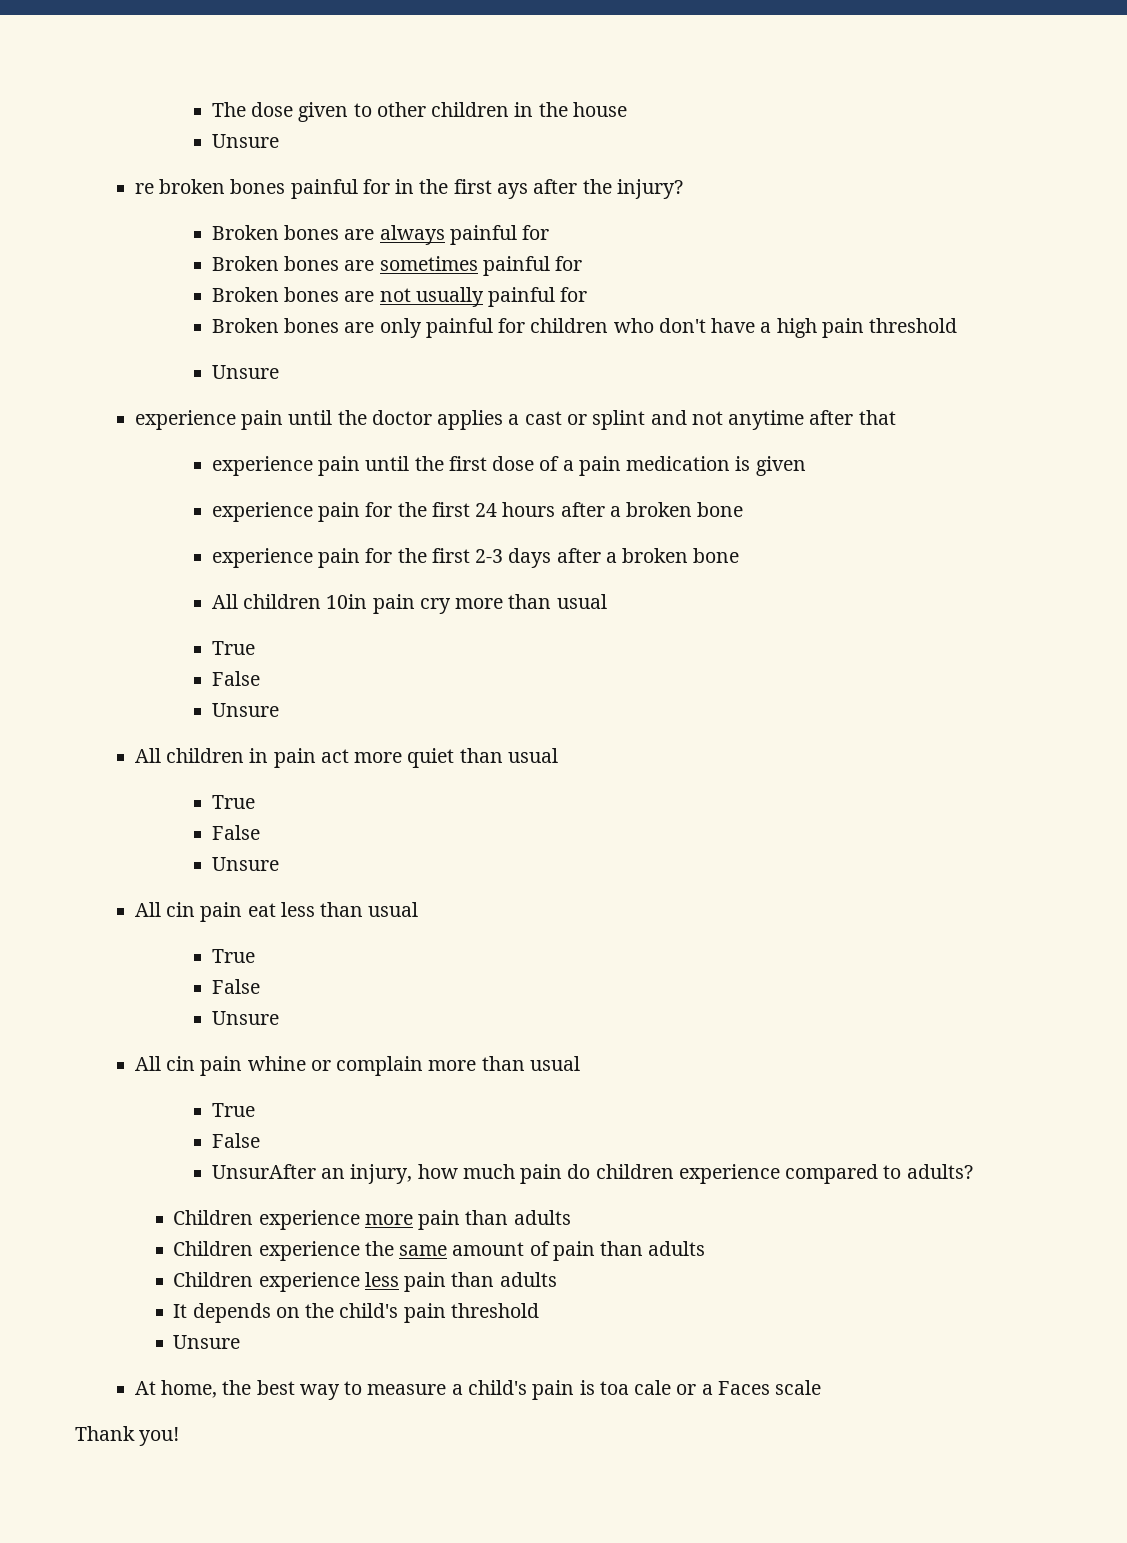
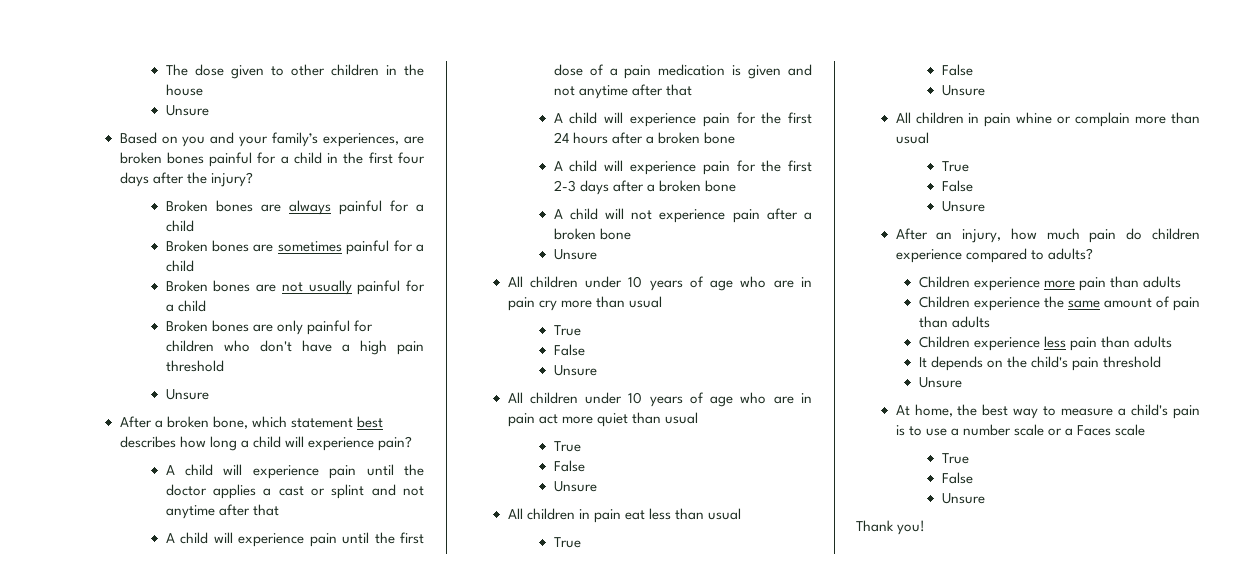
[134,183,154,194] re -> [119,132,424,147] Based on you and your family’s experiences, are
(390, 186) none -> [280,152,322,164] a child
[497,183,529,199] ays -> [398,152,425,164] [119,172,149,187] four days
(550, 232) none -> [416,204,424,212] [165,220,194,232] a child
(583, 263) none -> [415,244,424,252] [165,260,194,272] a child
(588, 294) none -> [165,300,206,312] a child
(279, 372) none -> [119,416,383,429] [119,436,412,451] [165,464,243,476] After a broken bone, which statement best describes how long a child will experience pain? // A child will
(896, 417) none -> [165,532,233,544] A child will
(806, 466) // -> [788,64,812,76] [553,84,692,99] [553,112,624,124] and not anytime after that // A child will
(744, 509) none -> [553,160,624,172] A child will
[211,594,368,609] All children 10in -> [553,208,812,223] [553,228,631,240] [553,249,597,260] [507,276,812,291] A child will not experience pain after a broken bone // Unsure // All children under 10 years of age who are in
(245, 755) none -> [585,392,794,407] under 10 years of age who are
[166,902,196,917] cin -> [526,508,590,520] children in
[166,1056,196,1071] cin -> [915,112,980,124] children in
[211,1164,316,1179] UnsurAfter -> [941,201,985,212] [895,228,928,240] Unsure // After
[599,1380,672,1395] toa cale -> [908,424,1044,436] to use a number scale
(822, 1387) none -> [941,453,969,464] [941,472,973,484] [941,493,985,504] // True // False // Unsure

